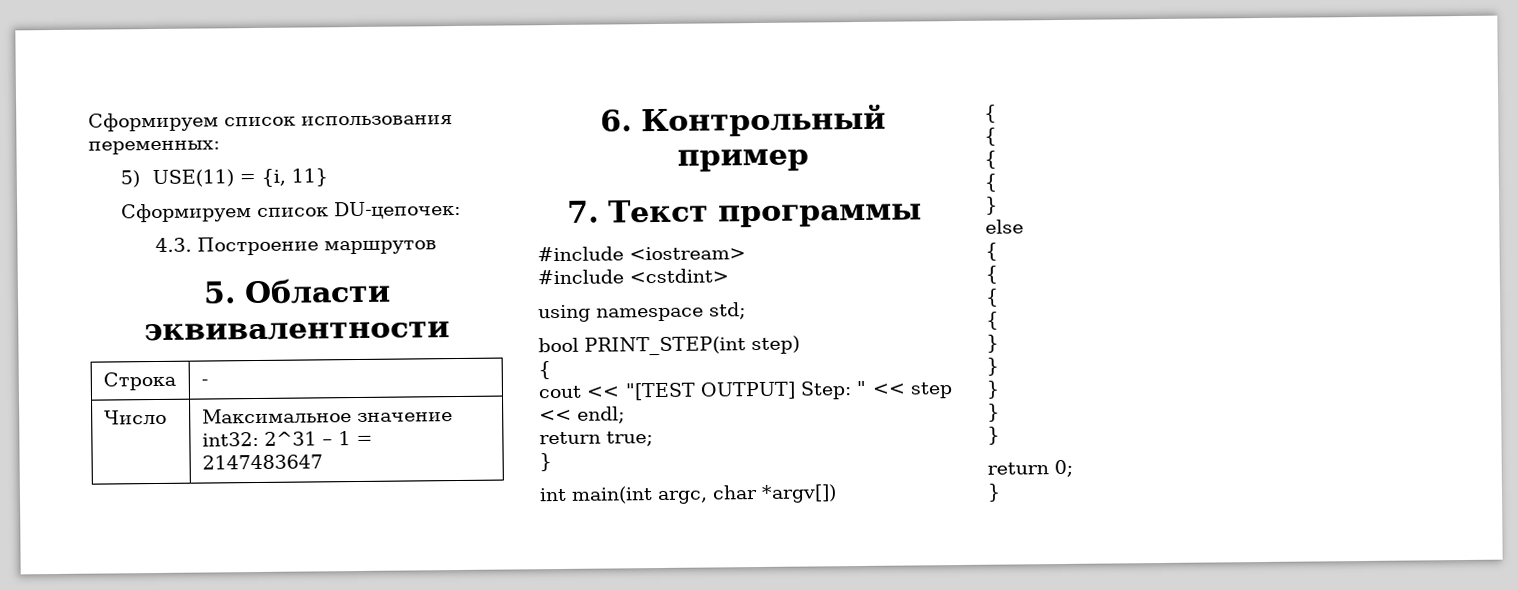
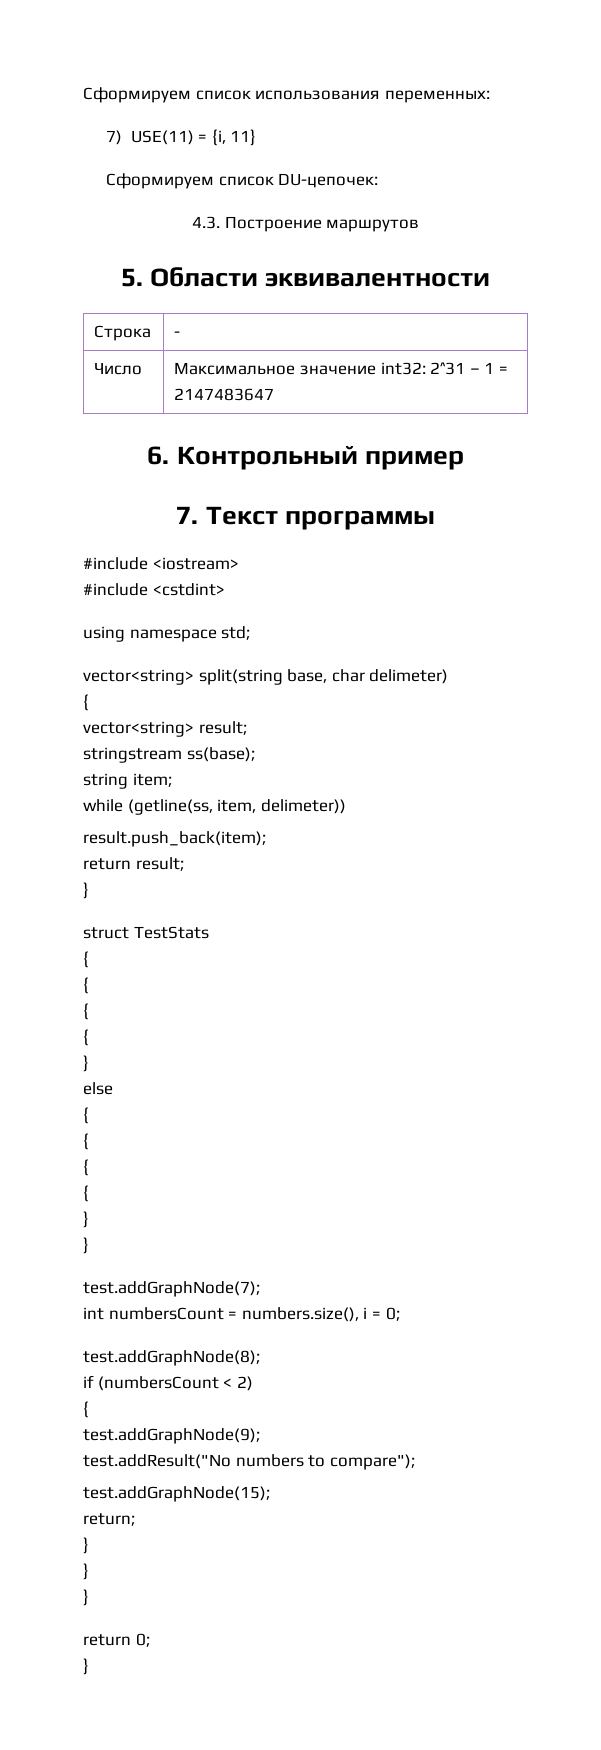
[119,170,140,188] 5) -> [106,130,123,145] 7)
[538,335,800,356] [538,361,551,380] [538,380,953,401] [539,406,625,424] [539,431,653,447] [539,453,552,472] [539,484,837,505] bool PRINT_STEP(int step) // { // cout << "[TEST OUTPUT] Step: " << step << endl; // return true; // } // int main(int argc, char *argv[]) -> [83,669,449,685] [83,694,89,711] [83,721,247,737] [83,747,255,763] [83,773,172,789] [83,799,346,815] [83,831,266,847] [83,857,184,871] [83,882,89,899] [83,926,209,939] vector<string> split(string base, char delimeter) // { // vector<string> result; // stringstream ss(base); // string item; // while (getline(ss, item, delimeter)) // result.push_back(item); // return result; // } // struct TestStats
(999, 366) none -> [83,1281,260,1297] [83,1307,400,1322] [83,1350,260,1366] [83,1375,253,1391] [83,1401,89,1418] [83,1428,260,1444] [83,1454,415,1470] [83,1486,270,1502] [83,1513,135,1526] // test.addGraphNode(7); // int numbersCount = numbers.size(), i = 0; // test.addGraphNode(8); // if (numbersCount < 2) // { // test.addGraphNode(9); // test.addResult("No numbers to compare"); // test.addGraphNode(15); // return;

